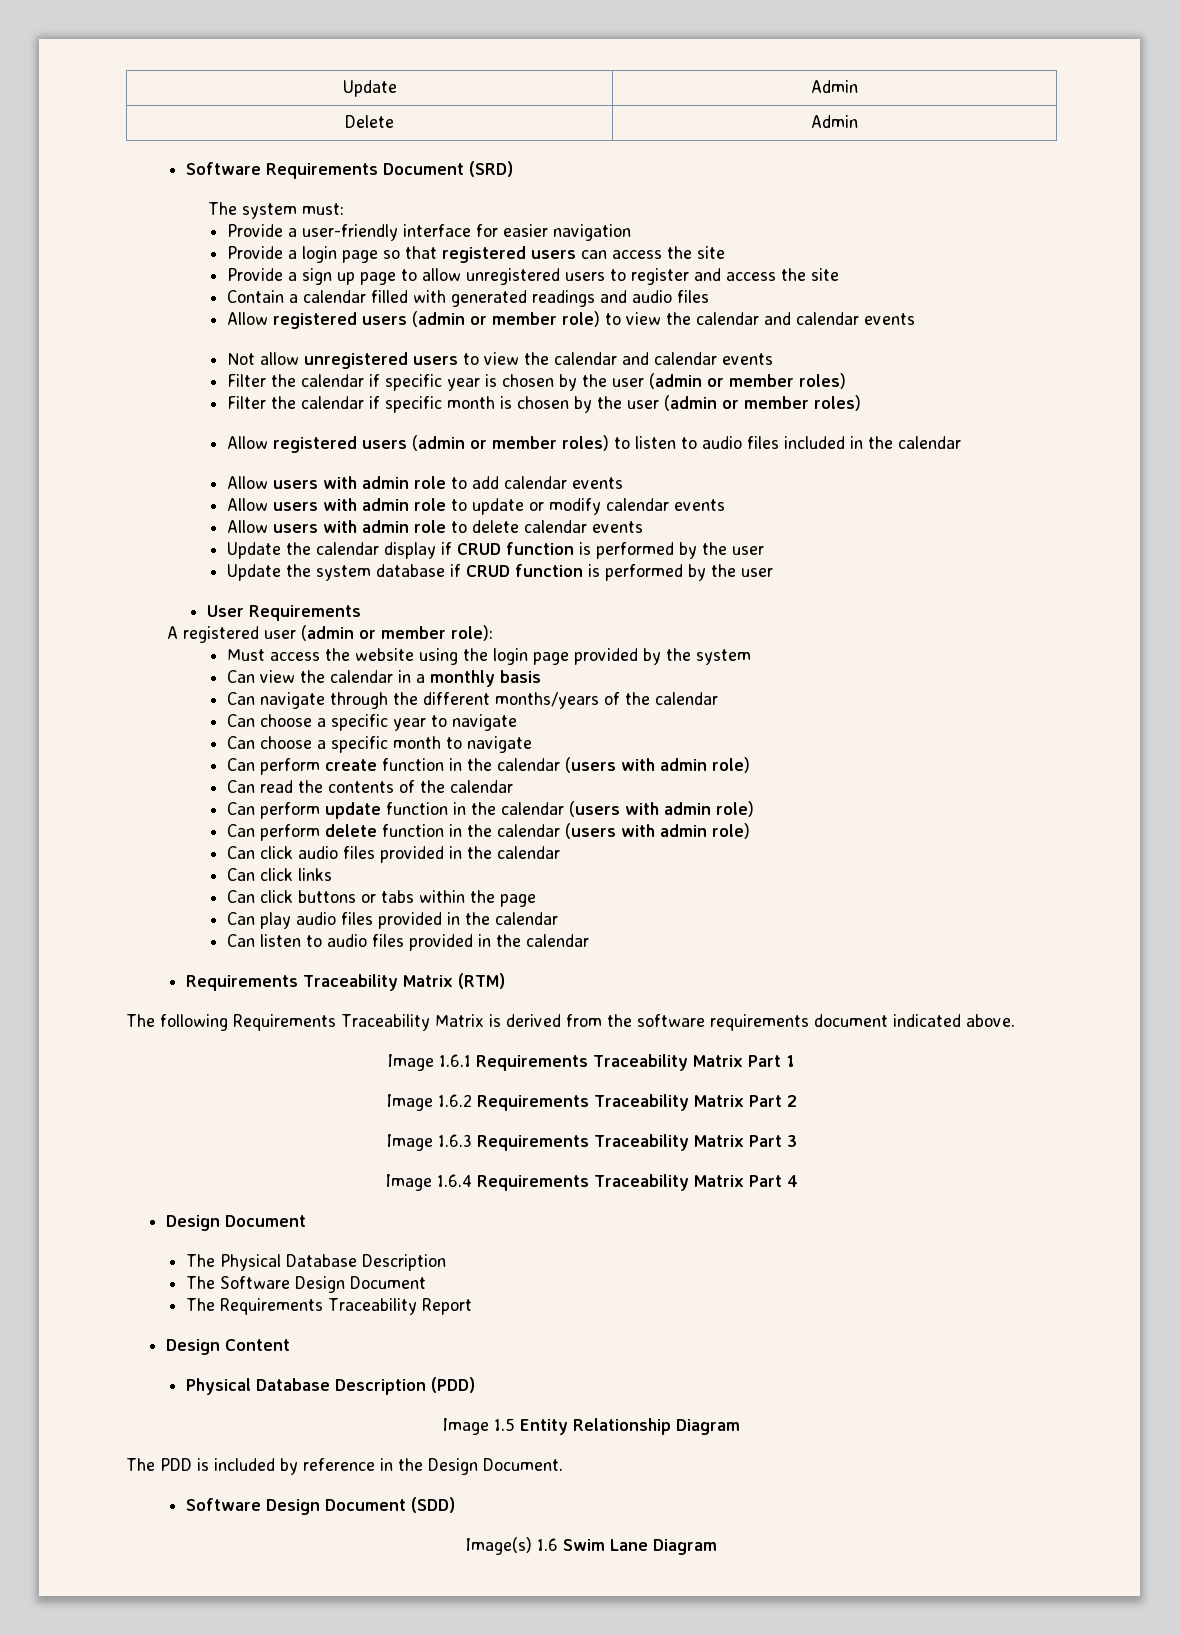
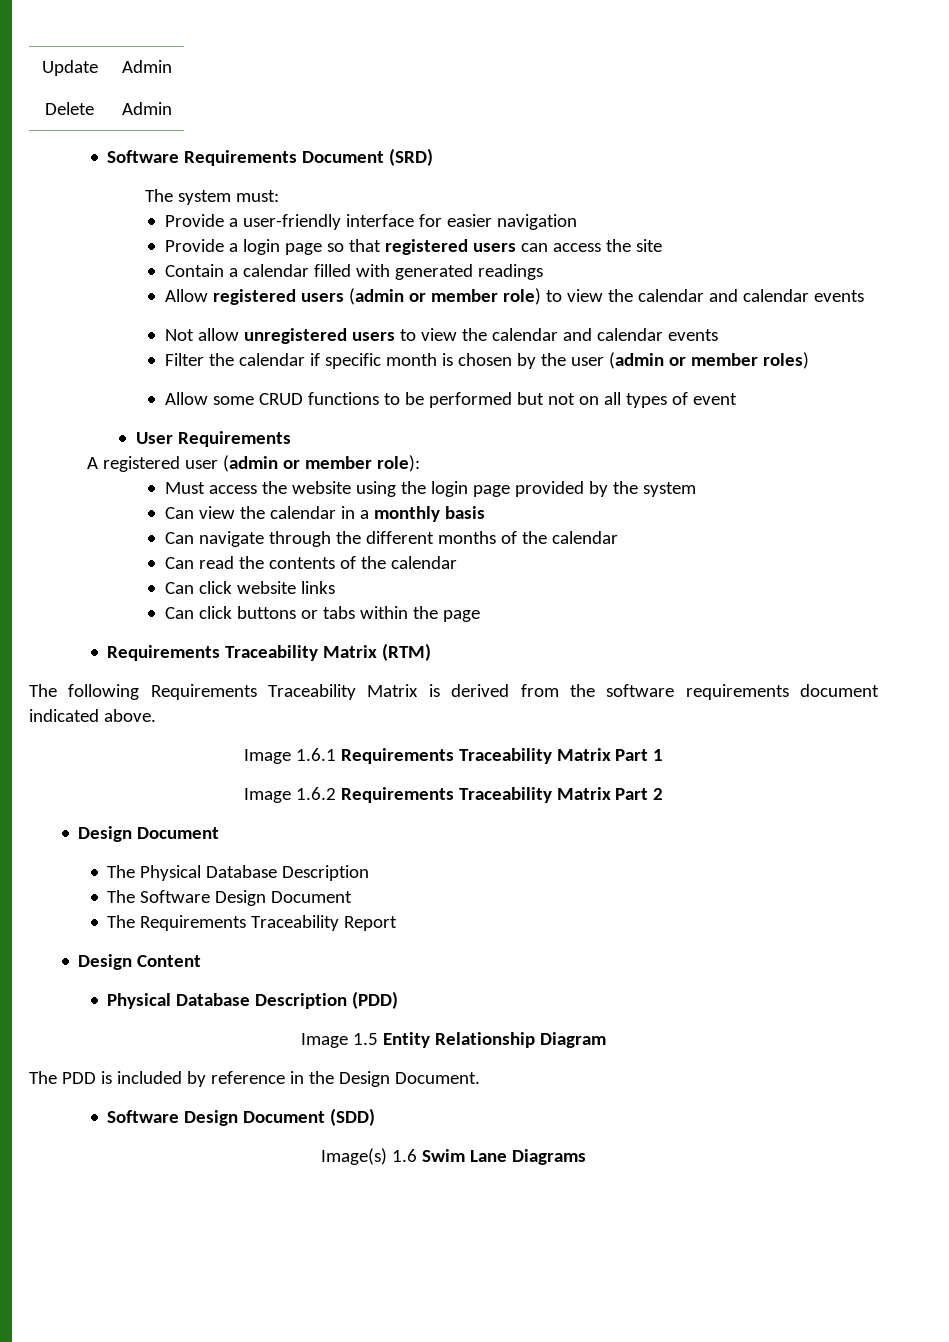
[227,268,840,285] // Provide a sign up page to allow unregistered users to register and access the site -> (662, 245) none
[600,290,710,303] and audio files -> (544, 272) none
[227,373,847,391] // Filter the calendar if specific year is chosen by the user (admin or member roles) -> (718, 335) none
[273,435,962,453] [227,476,624,489] [227,498,726,515] [227,520,644,533] [227,542,765,559] [227,564,774,581] registered users (admin or member roles) to listen to audio files included in the calendar // Allow users with admin role to add calendar events // Allow users with admin role to update or modify calendar events // Allow users with admin role to delete calendar events // Update the calendar display if CRUD function is performed by the user // Update the system database if CRUD function is performed by the user -> [213,392,737,408] some CRUD functions to be performed but not on all types of event
[495,692,719,709] [227,714,518,731] [227,736,533,753] [227,757,751,775] months/years of the calendar // Can choose a specific year to navigate // Can choose a specific month to navigate // Can perform create function in the calendar (users with admin role) -> [438,531,619,544] months of the calendar
[260,801,755,819] [227,823,751,841] [227,846,561,863] [227,868,294,881] perform update function in the calendar (users with admin role) // Can perform delete function in the calendar (users with admin role) // Can click audio files provided in the calendar // Can click -> [199,581,297,594] click website
[227,912,559,929] [227,934,590,951] // Can play audio files provided in the calendar // Can listen to audio files provided in the calendar -> (481, 616) none
[386,1134,797,1151] [385,1174,798,1191] // Image 1.6.3 Requirements Traceability Matrix Part 3 // Image 1.6.4 Requirements Traceability Matrix Part 4 -> (664, 794) none
[653,1539,717,1555] Diagram -> [511,1149,586,1165] Diagrams

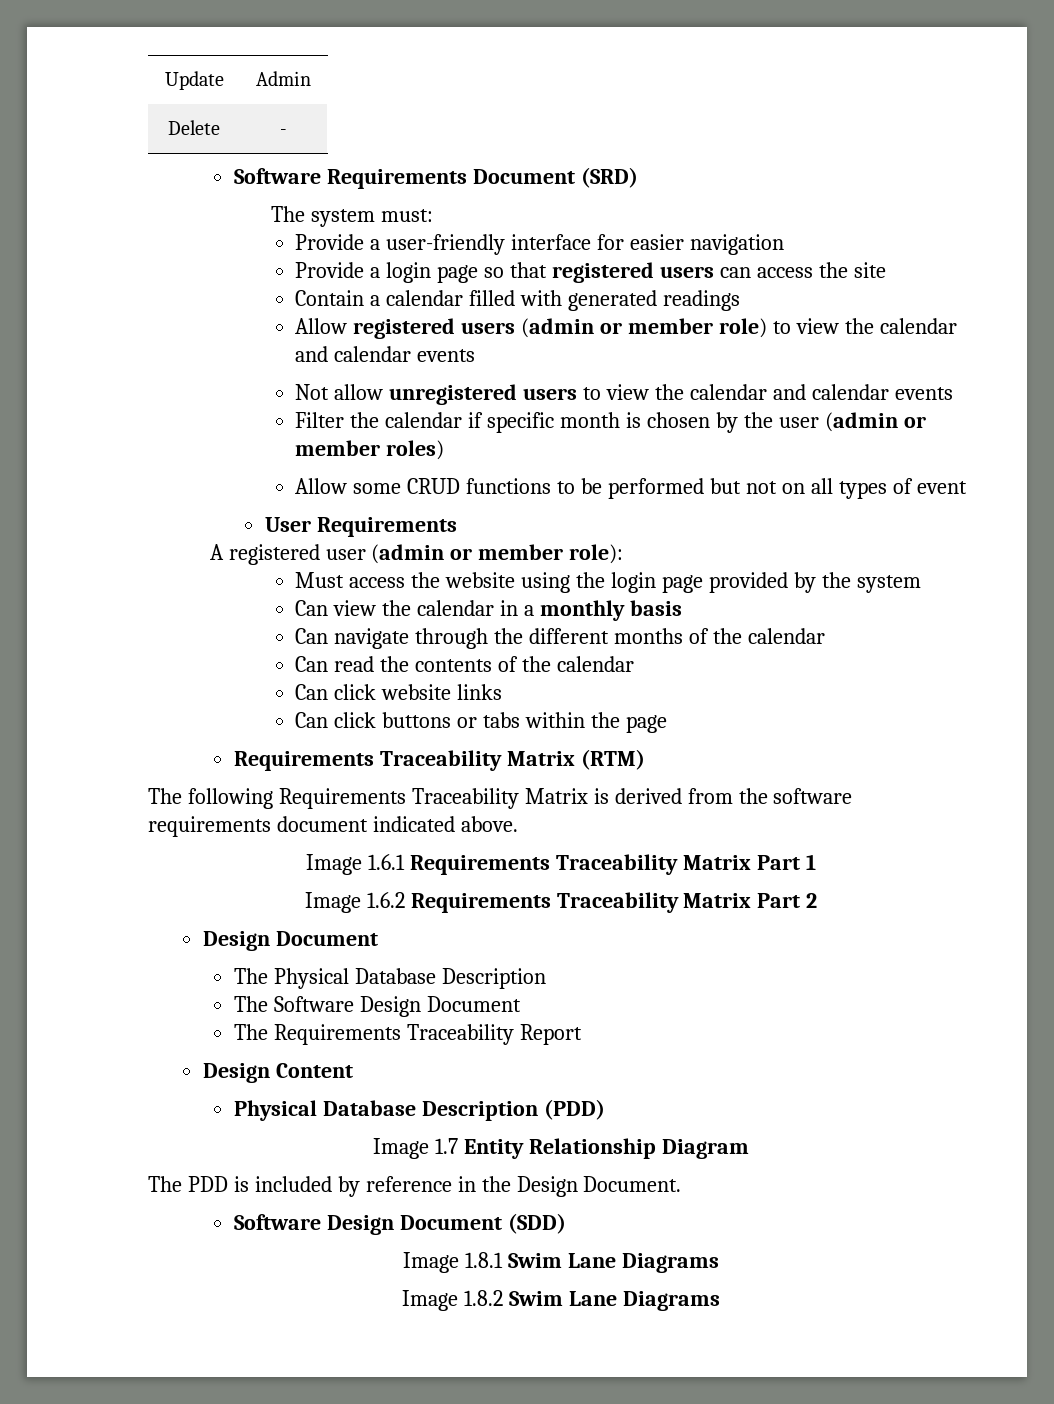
[121,102,172,115] Admin -> [280,129,287,135] -
[353,1033,379,1045] 1.5 -> [435,1138,459,1154] 1.7
[321,1148,586,1165] Image(s) 1.6 Swim Lane Diagrams -> [403,1252,719,1273] [402,1290,720,1311] Image 1.8.1 Swim Lane Diagrams // Image 1.8.2 Swim Lane Diagrams

